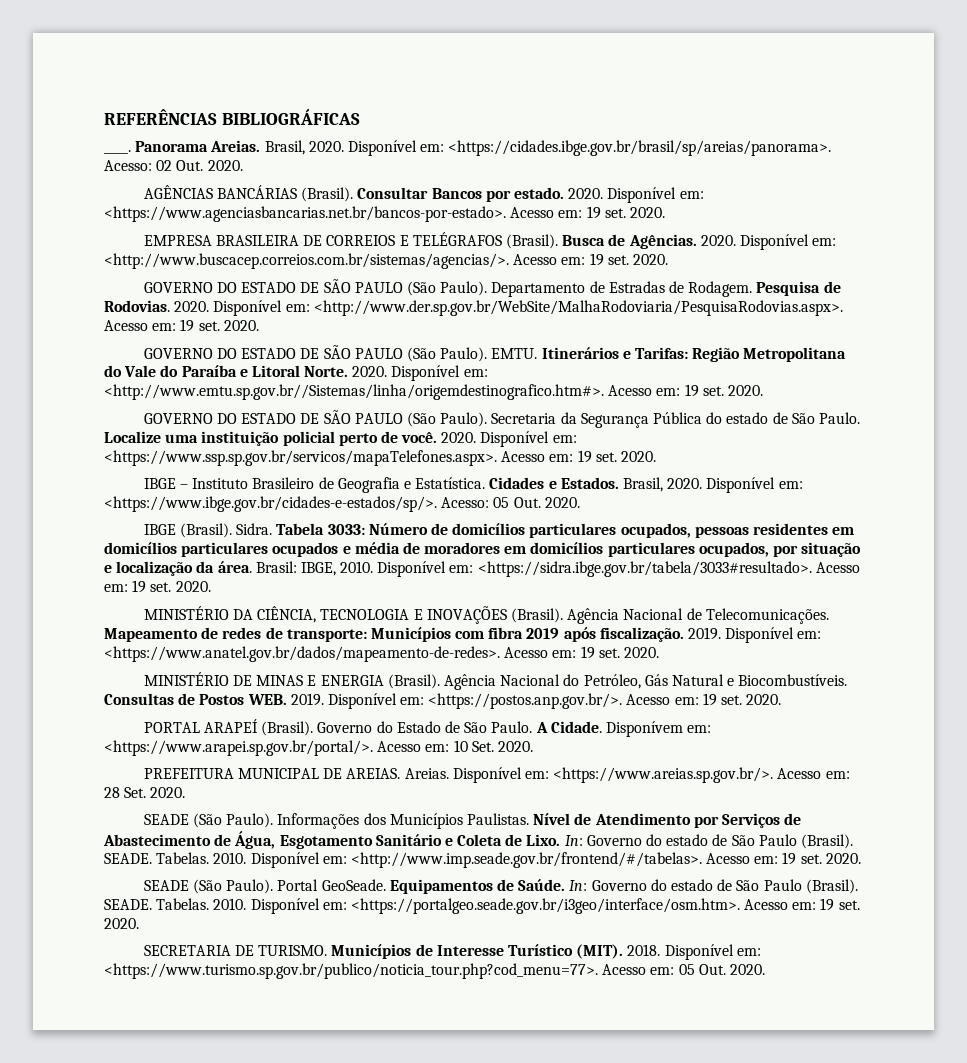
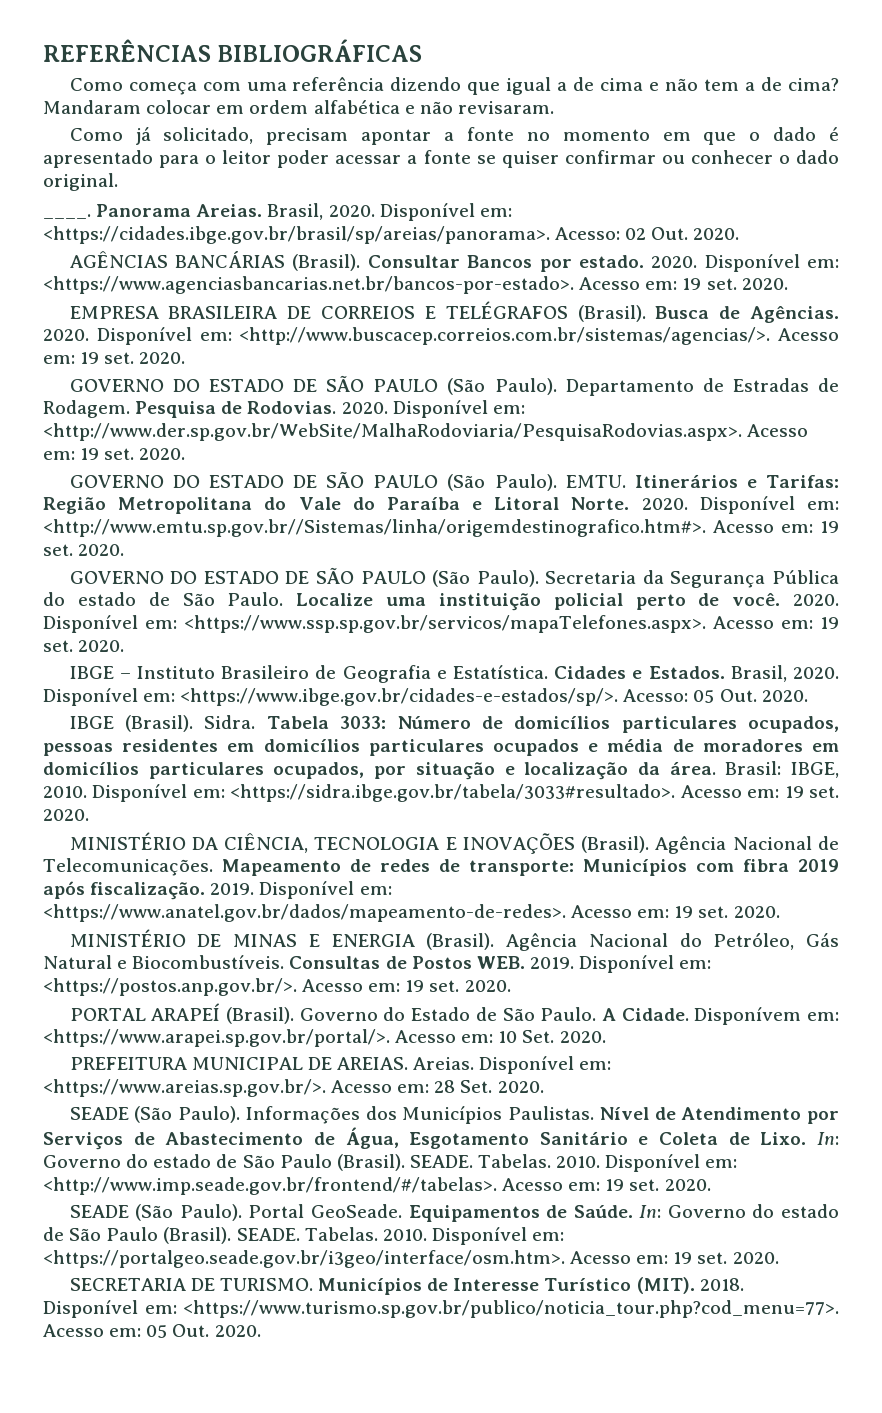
(360, 117) none -> [69,77,840,95] [43,100,554,114] [69,127,840,145] [43,150,839,168] [43,173,118,191] // Como começa com uma referência dizendo que igual a de cima e não tem a de cima? Mandaram colocar em ordem alfabética e não revisaram. // Como já solicitado, precisam apontar a fonte no momento em que o dado é apresentado para o leitor poder acessar a fonte se quiser confirmar ou conhecer o dado original.

